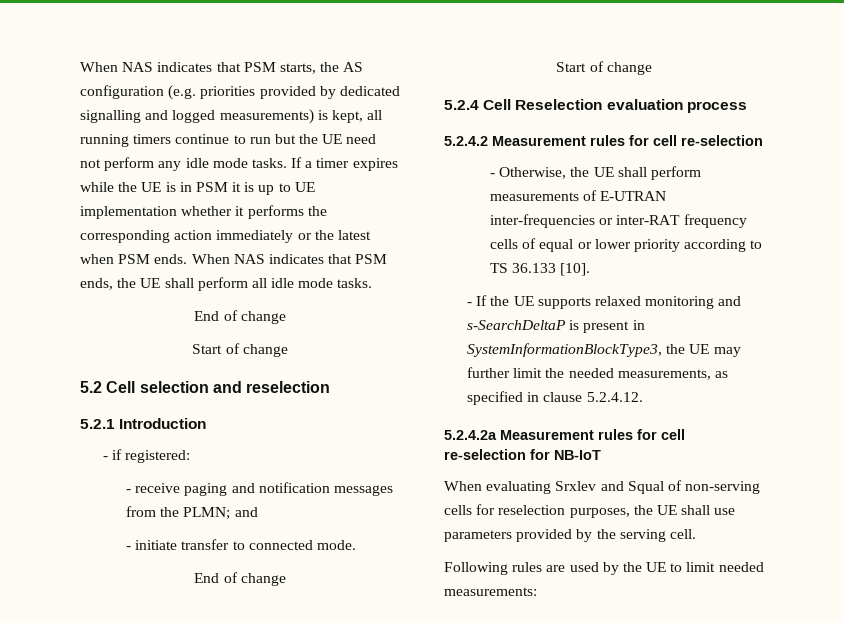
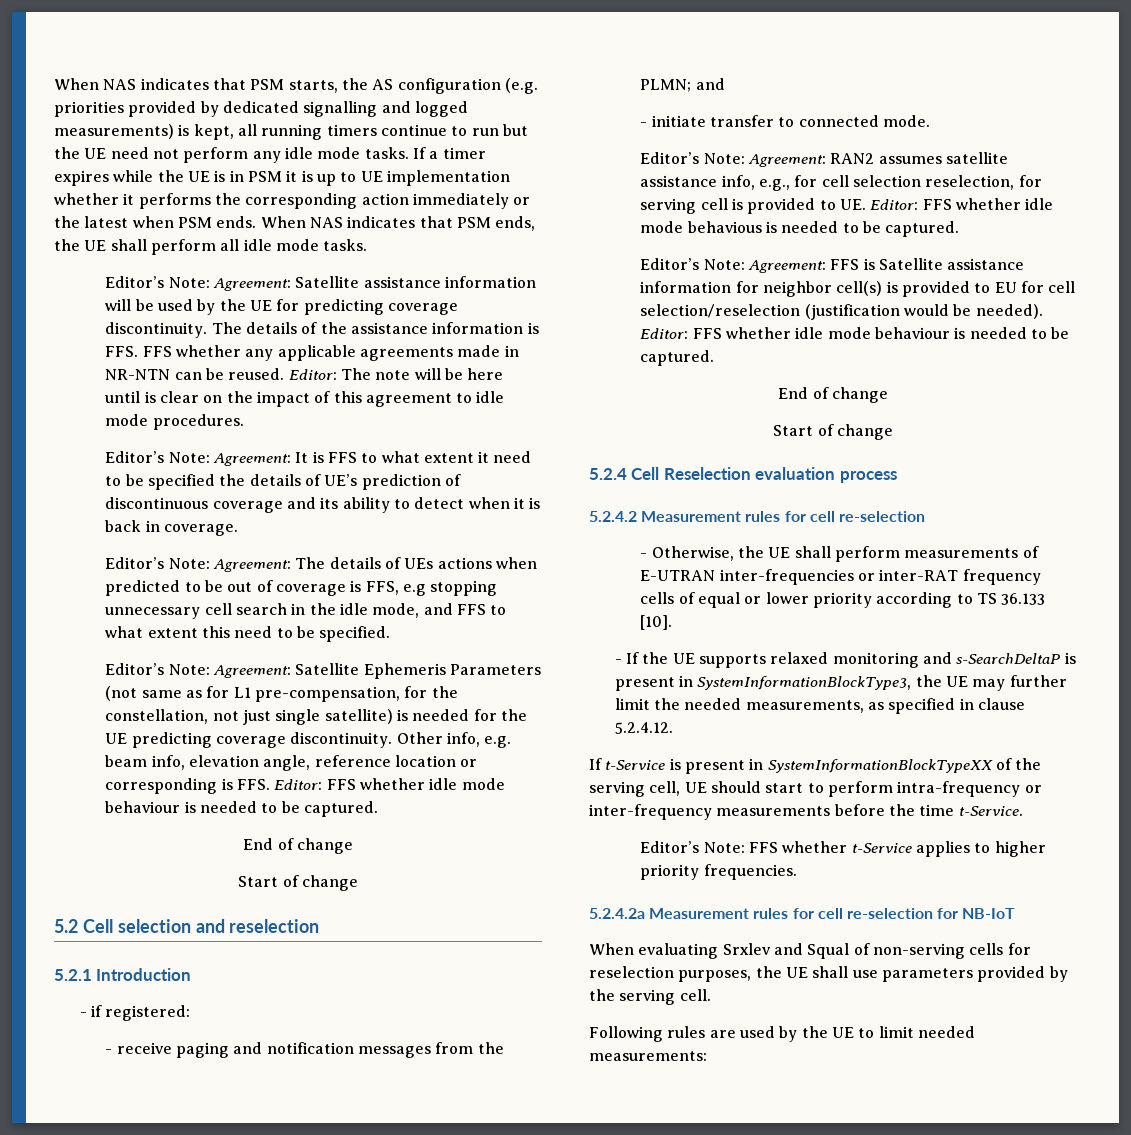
(373, 283) none -> [105,276,536,291] [105,299,458,315] [105,322,539,338] [105,345,519,361] [105,368,504,380] [105,391,505,407] [105,414,244,430] [105,451,532,466] [105,474,461,490] [105,497,541,513] [105,520,238,536] [105,557,537,572] [105,580,498,596] [105,603,507,619] [105,626,391,642] [105,663,541,679] [105,686,458,702] [105,709,527,725] [105,732,512,748] [105,755,478,771] [105,778,505,794] [105,801,378,817] // Editor’s Note: Agreement: Satellite assistance information will be used by the UE for predicting coverage discontinuity. The details of the assistance information is FFS. FFS whether any applicable agreements made in NR-NTN can be reused. Editor: The note will be here until is clear on the impact of this agreement to idle mode procedures. // Editor’s Note: Agreement: It is FFS to what extent it need to be specified the details of UE’s prediction of discontinuous coverage and its ability to detect when it is back in coverage. // Editor’s Note: Agreement: The details of UEs actions when predicted to be out of coverage is FFS, e.g stopping unnecessary cell search in the idle mode, and FFS to what extent this need to be specified. // Editor’s Note: Agreement: Satellite Ephemeris Parameters (not same as for L1 pre-compensation, for the constellation, not just single satellite) is needed for the UE predicting coverage discontinuity. Other info, e.g. beam info, elevation angle, reference location or corresponding is FFS. Editor: FFS whether idle mode behaviour is needed to be captured.
(357, 545) none -> [640,152,1008,167] [640,175,1042,191] [640,198,1054,214] [640,221,960,237] [640,258,1025,273] [640,281,1076,297] [640,304,1043,320] [640,327,1070,339] [640,350,715,366] // Editor’s Note: Agreement: RAN2 assumes satellite assistance info, e.g., for cell selection reselection, for serving cell is provided to UE. Editor: FFS whether idle mode behavious is needed to be captured. // Editor’s Note: Agreement: FFS is Satellite assistance information for neighbor cell(s) is provided to EU for cell selection/reselection (justification would be needed). Editor: FFS whether idle mode behaviour is needed to be captured.
(643, 397) none -> [589,758,1042,774] [589,781,1042,797] [589,804,1023,820] [640,841,1046,857] [640,864,797,880] // If t-Service is present in SystemInformationBlockTypeXX of the serving cell, UE should start to perform intra-frequency or inter-frequency measurements before the time t-Service. // Editor’s Note: FFS whether t-Service applies to higher priority frequencies.

